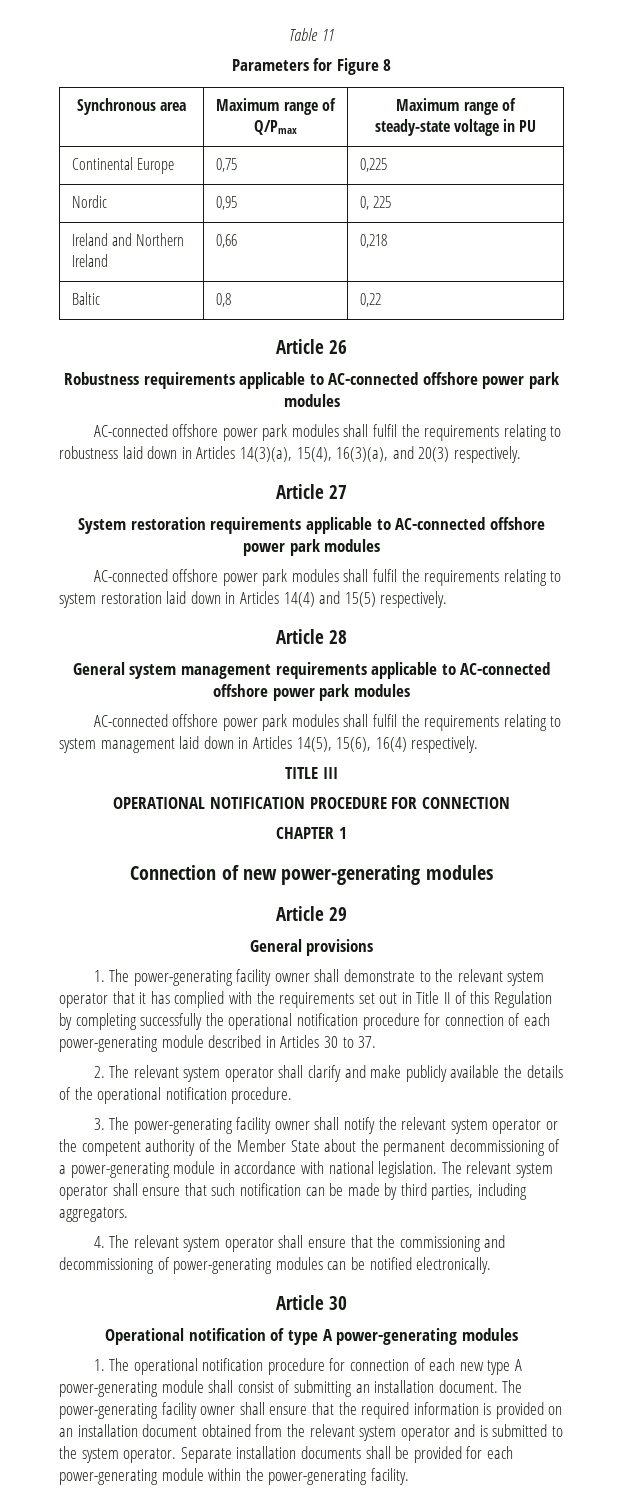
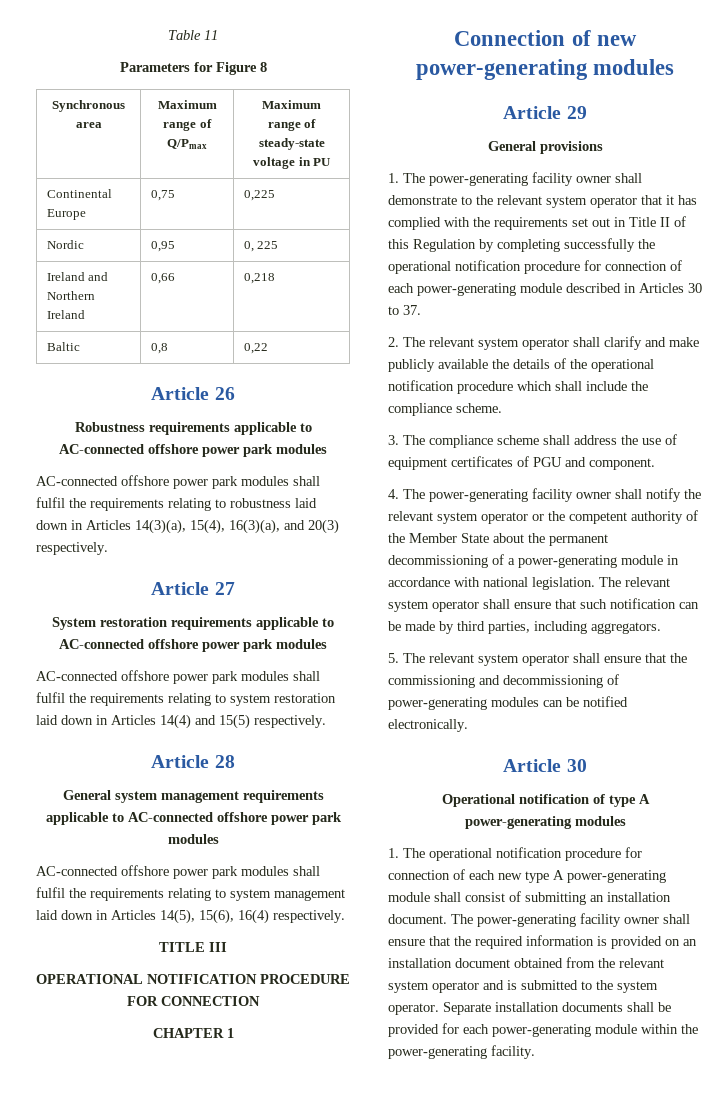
[231,1087,293,1104] [93,1118,105,1130] procedure. // 3. -> [457,381,648,394] [388,403,502,416] [388,434,677,448] [388,456,655,470] [388,489,399,499] procedure which shall include the compliance scheme. // 3. The compliance scheme shall address the use of equipment certificates of PGU and component. // 4.
[93,1236,105,1248] 4. -> [388,653,399,663] 5.

